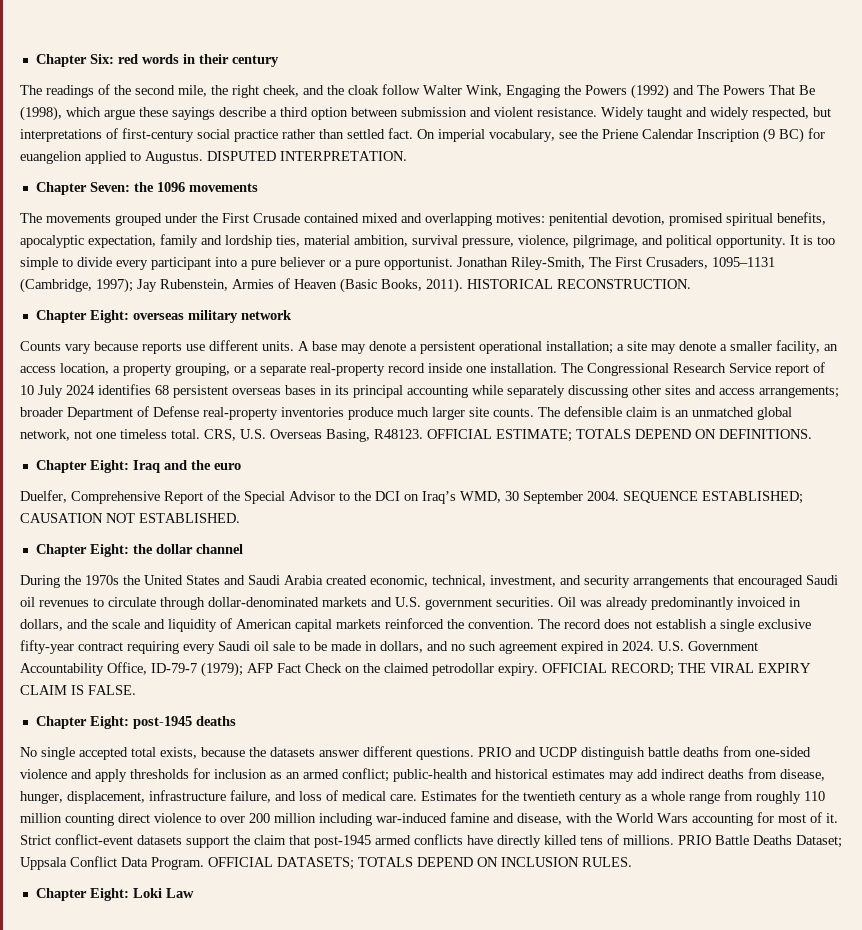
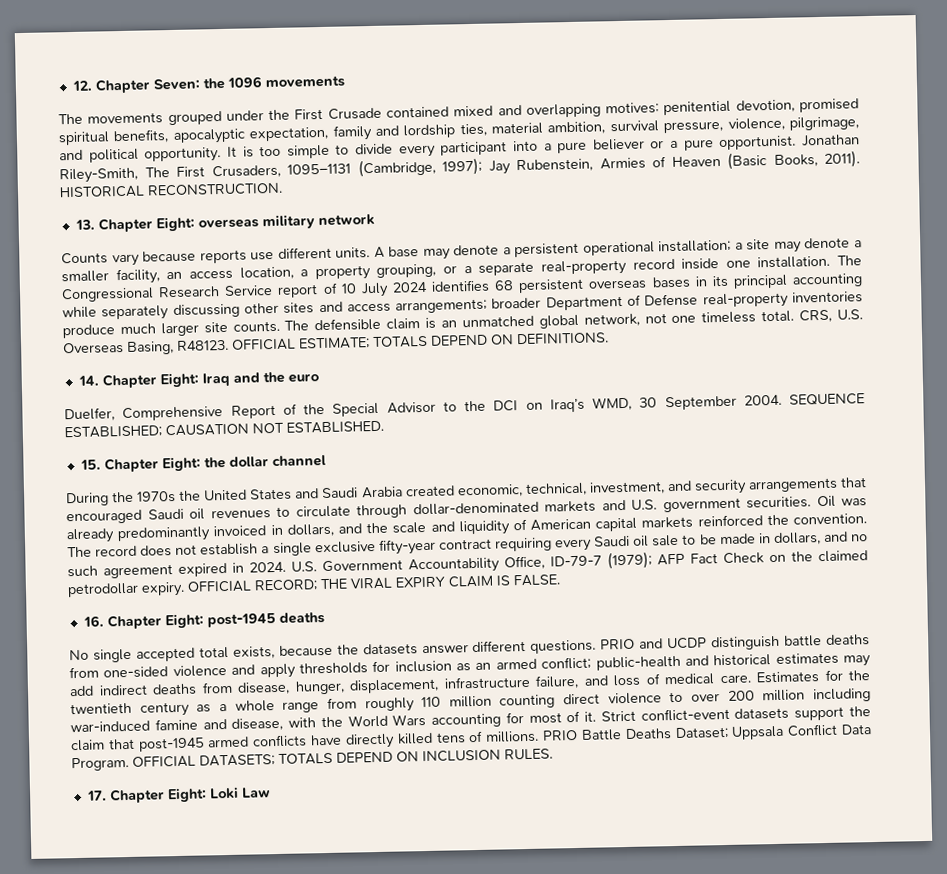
[35,54,279,67] [20,84,815,99] [20,106,831,121] [20,128,825,143] [20,151,407,164] Chapter Six: red words in their century // The readings of the second mile, the right cheek, and the cloak follow Walter Wink, Engaging the Powers (1992) and The Powers That Be (1998), which argue these sayings describe a third option between submission and violent resistance. Widely taught and widely respected, but interpretations of first-century social practice rather than settled fact. On imperial vocabulary, see the Priene Calendar Inscription (9 BC) for euangelion applied to Augustus. DISPUTED INTERPRETATION. // -> [71,80,92,91] 12.
(691, 284) none -> [74,219,95,230] 13.
(812, 434) none -> [77,375,99,386] 14.
(240, 518) none -> [79,459,101,470] 15.
(136, 690) none -> [82,615,104,627] 16.
(632, 862) none -> [86,790,107,801] 17.

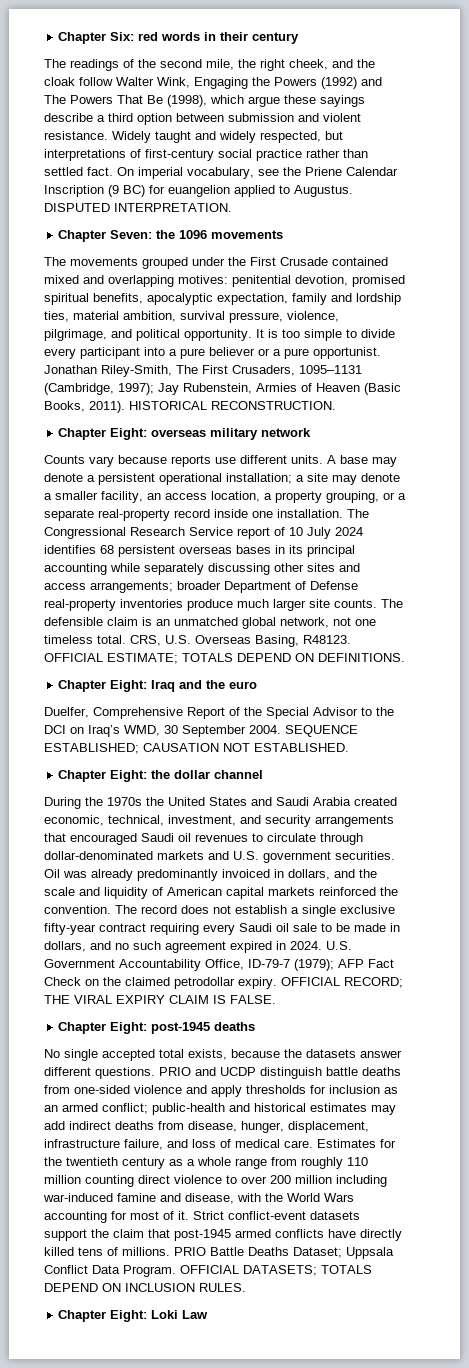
[71,80,92,91] 12. -> [58,32,300,44] [44,59,375,71] [44,77,382,89] [44,95,365,107] [44,113,361,125] [44,131,343,143] [44,149,368,161] [44,167,398,179] [44,185,353,197] [44,203,232,212] Chapter Six: red words in their century // The readings of the second mile, the right cheek, and the cloak follow Walter Wink, Engaging the Powers (1992) and The Powers That Be (1998), which argue these sayings describe a third option between submission and violent resistance. Widely taught and widely respected, but interpretations of first-century social practice rather than settled fact. On imperial vocabulary, see the Priene Calendar Inscription (9 BC) for euangelion applied to Augustus. DISPUTED INTERPRETATION. //
[74,219,95,230] 13. -> (336, 405) none
[77,375,99,386] 14. -> (405, 657) none
[79,459,101,470] 15. -> (349, 747) none
[82,615,104,627] 16. -> (276, 999) none
[86,790,107,801] 17. -> (246, 1287) none

